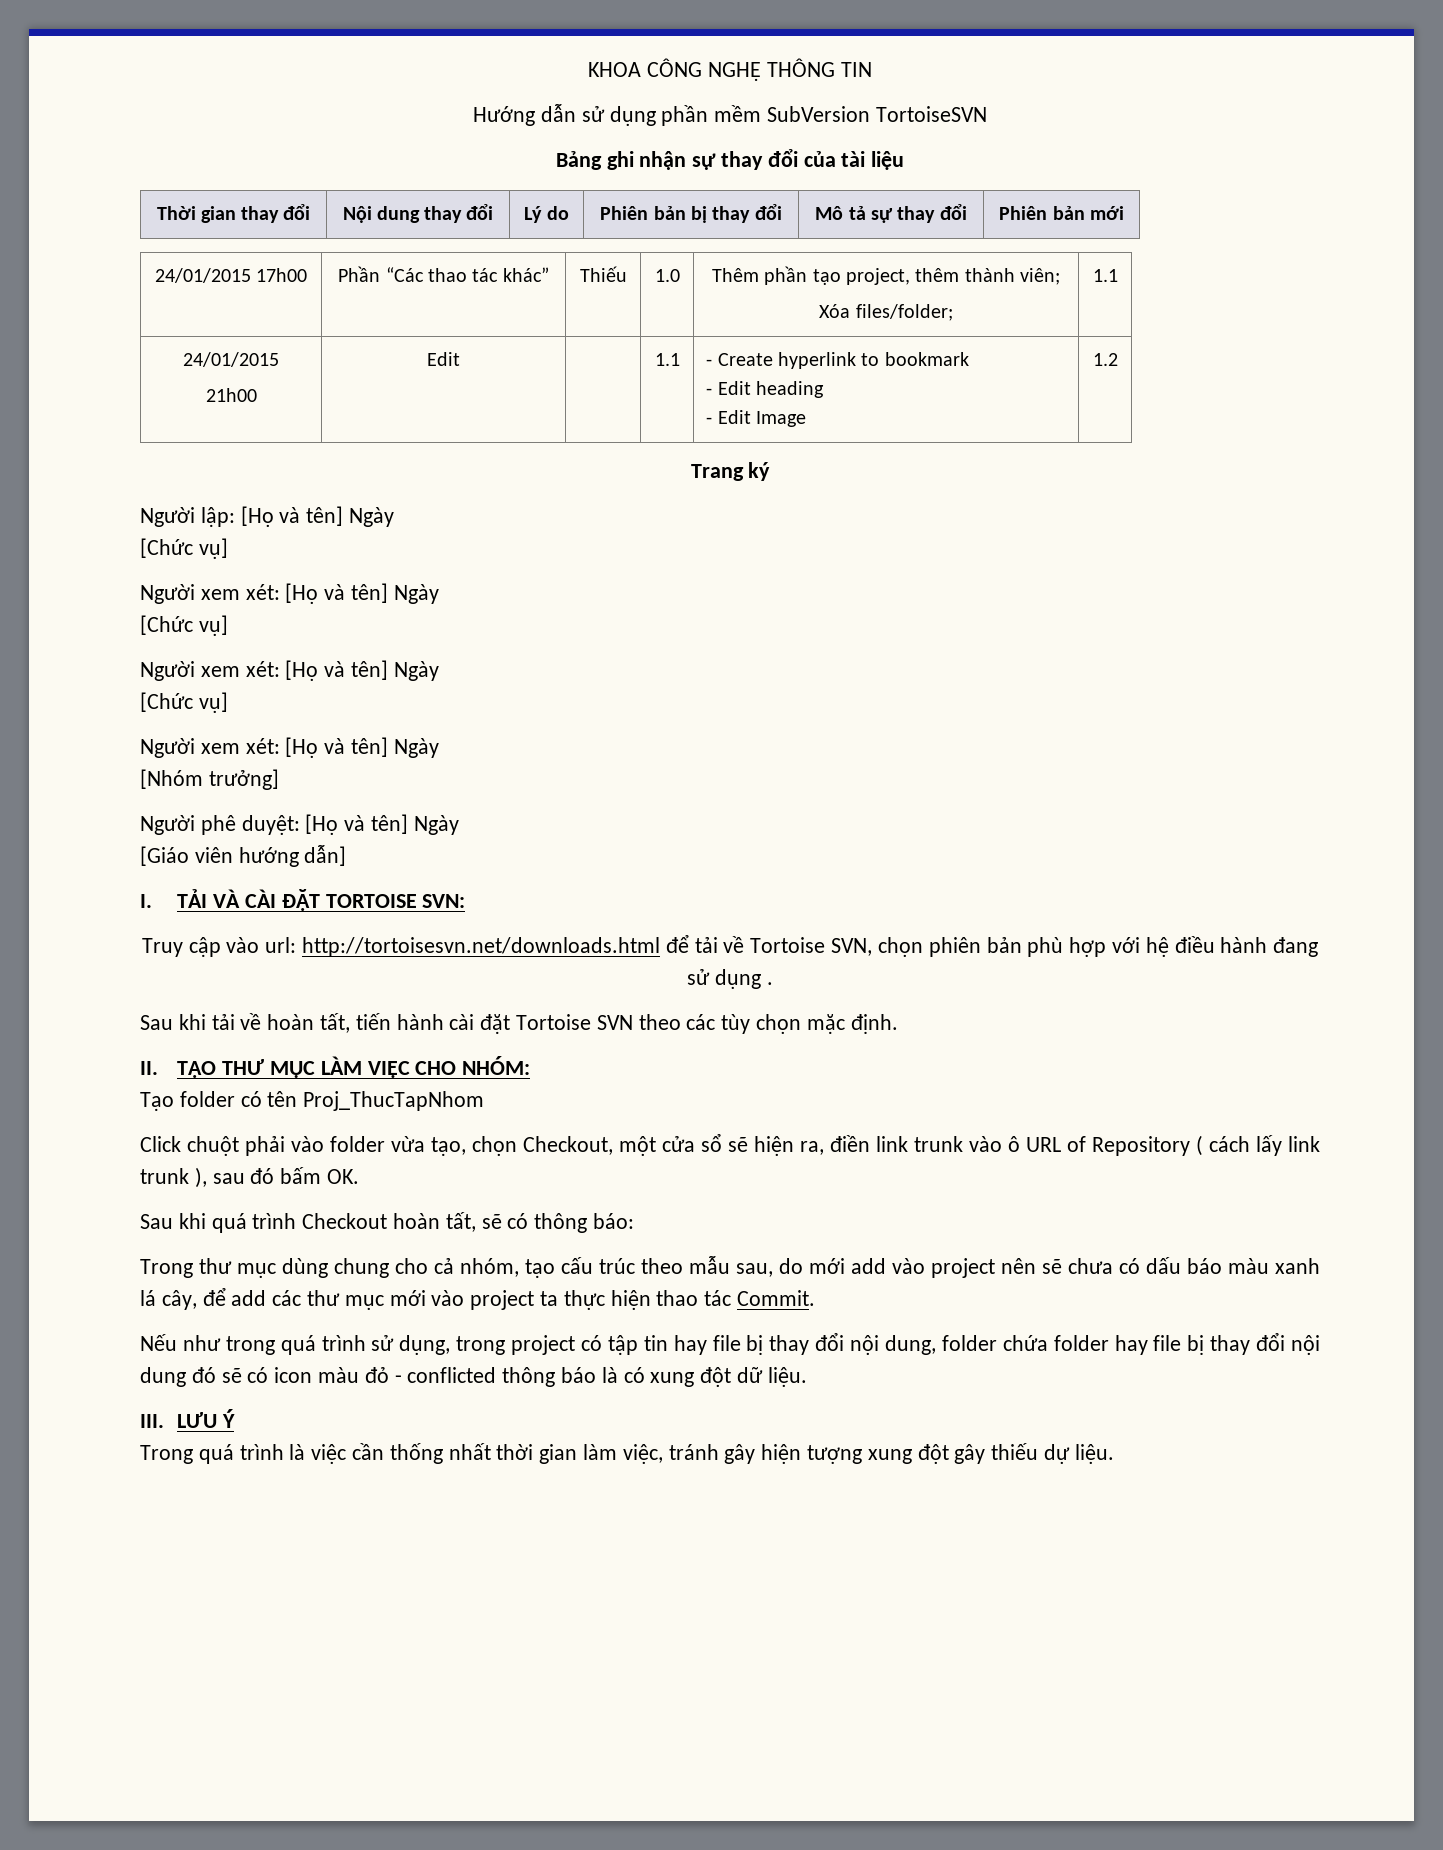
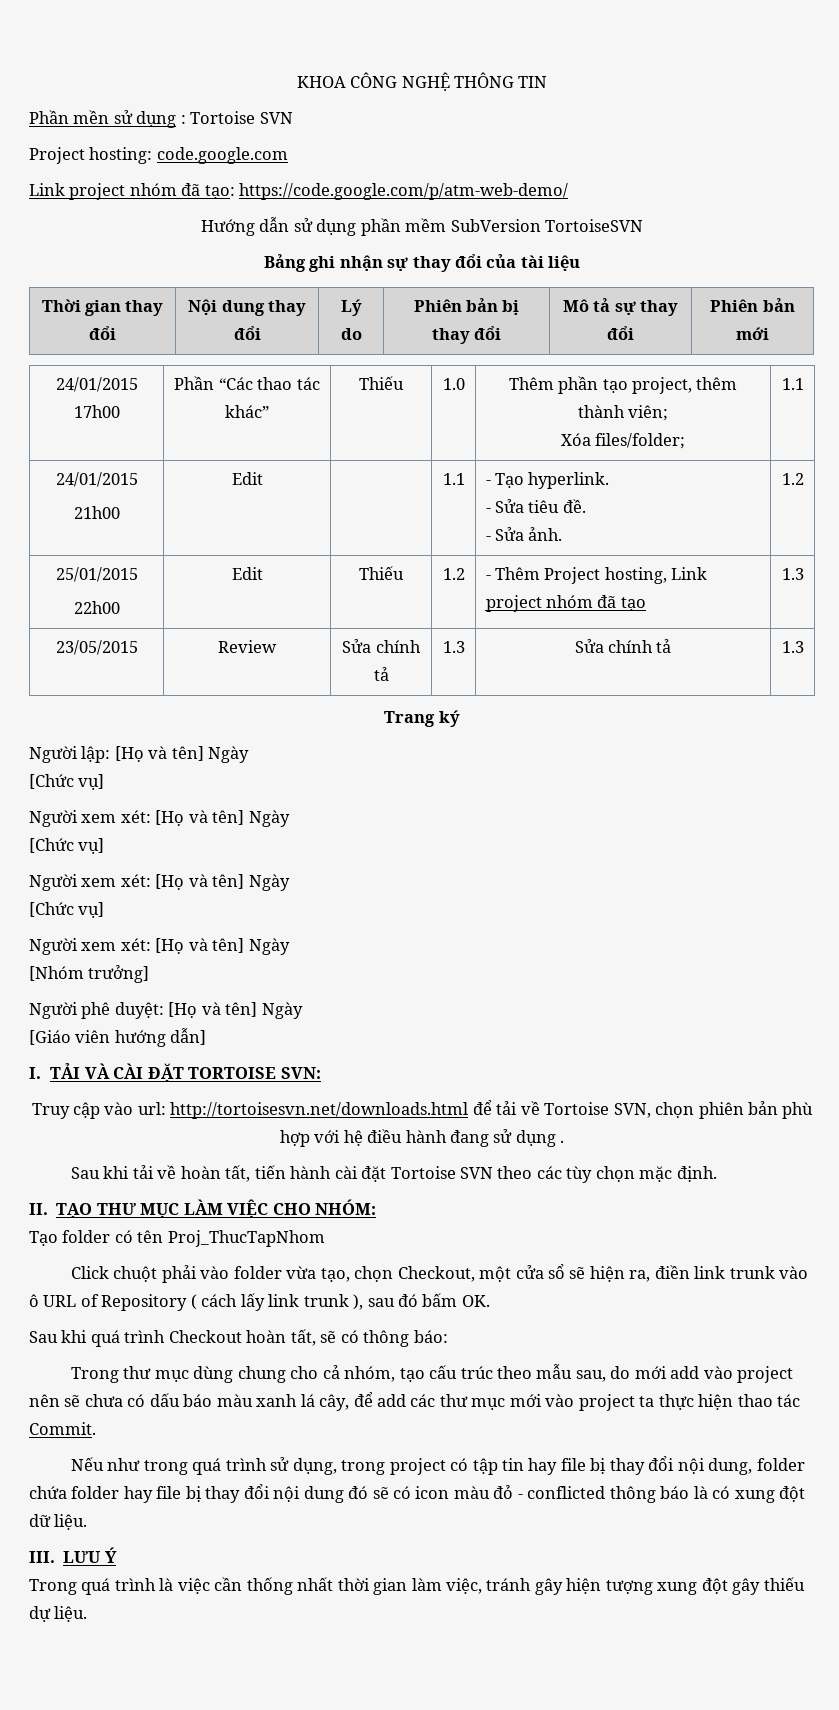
(872, 69) none -> [29,110,293,128] [29,147,288,164] [29,183,569,200] // Phần mền sử dụng : Tortoise SVN // Project hosting: code.google.com // Link project nhóm đã tạo: https://code.google.com/p/atm-web-demo/
[717,352,969,369] [706,381,824,398] [706,410,806,427] [1092,353,1118,366] Create hyperlink to bookmark // - Edit heading // - Edit Image | 1.2 -> [494,472,610,489] [485,499,586,513] [485,527,563,541] [781,473,804,485] [55,567,138,582] [73,601,120,614] [231,567,263,580] [359,566,404,580] [442,568,465,580] [485,567,708,584] [485,595,646,612] [781,568,804,580] [55,640,138,655] [218,640,277,653] [342,639,421,653] [373,667,389,681] [442,641,465,653] [574,639,672,653] [781,641,804,653] Tạo hyperlink. // - Sửa tiêu đề. // - Sửa ảnh. | 1.2 // 25/01/2015 // 22h00 | Edit | Thiếu | 1.2 | - Thêm Project hosting, Link project nhóm đã tạo | 1.3 // 23/05/2015 | Review | Sửa chính tả | 1.3 | Sửa chính tả | 1.3

